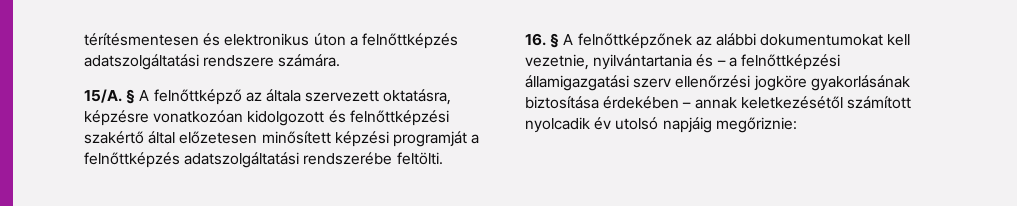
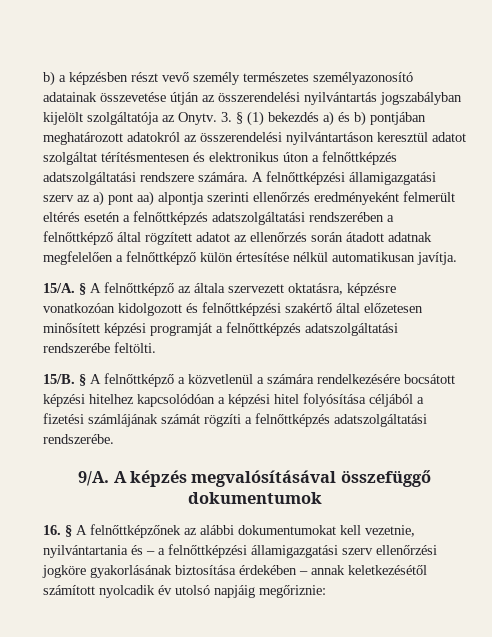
(84, 39) none -> [43,71,413,86] [43,92,462,105] [43,111,426,126] [43,132,466,145] [43,152,97,165] b) a képzésben részt vevő személy természetes személyazonosító adatainak összevetése útján az összerendelési nyilvántartás jogszabályban kijelölt szolgáltatója az Onytv. 3. § (1) bekezdés a) és b) pontjában meghatározott adatokról az összerendelési nyilvántartáson keresztül adatot szolgáltat
(341, 60) none -> [252,171,436,185] [43,191,455,206] [43,211,394,225] [43,231,432,245] [43,251,457,265] A felnőttképzési államigazgatási szerv az a) pont aa) alpontja szerinti ellenőrzés eredményeként felmerült eltérés esetén a felnőttképzés adatszolgáltatási rendszerében a felnőttképző által rögzített adatot az ellenőrzés során átadott adatnak megfelelően a felnőttképző külön értesítése nélkül automatikusan javítja.
(443, 158) none -> [43,373,455,387] [43,393,424,407] [43,413,427,427] [43,434,114,444] [78,470,431,487] [187,492,322,504] // 15/B. § A felnőttképző a közvetlenül a számára rendelkezésére bocsátott képzési hitelhez kapcsolódóan a képzési hitel folyósítása céljából a fizetési számlájának számát rögzíti a felnőttképzés adatszolgáltatási rendszerébe. // 9/A. A képzés megvalósításával összefüggő dokumentumok

